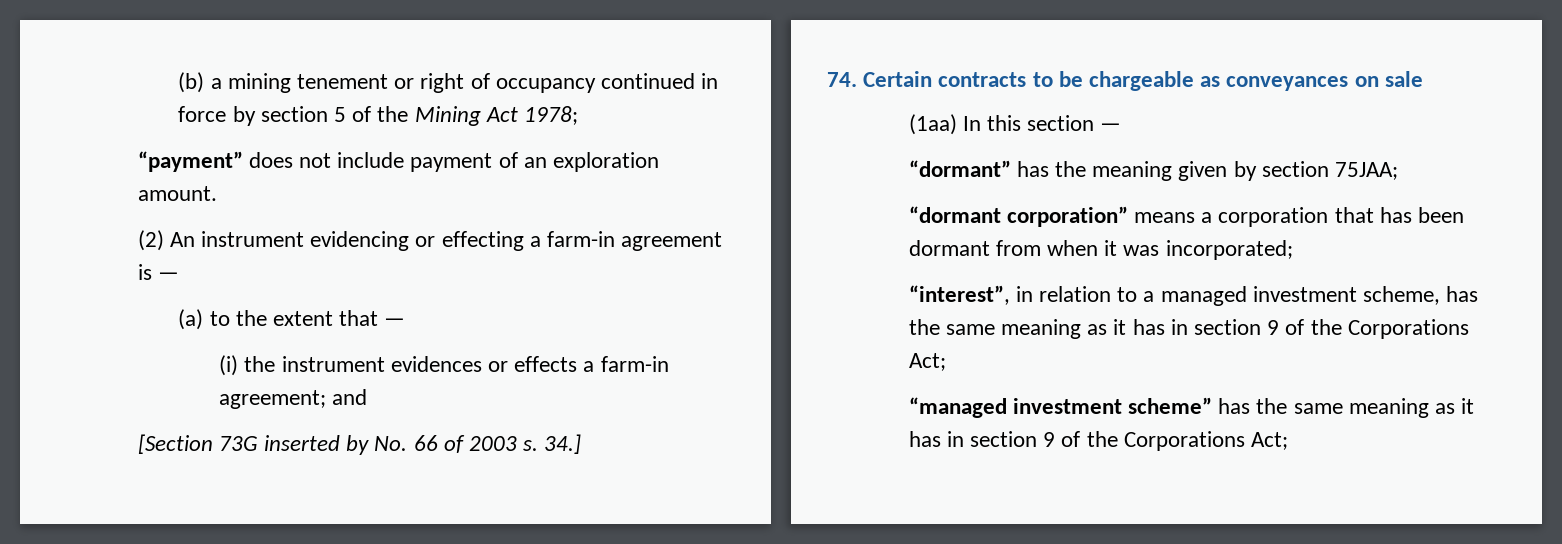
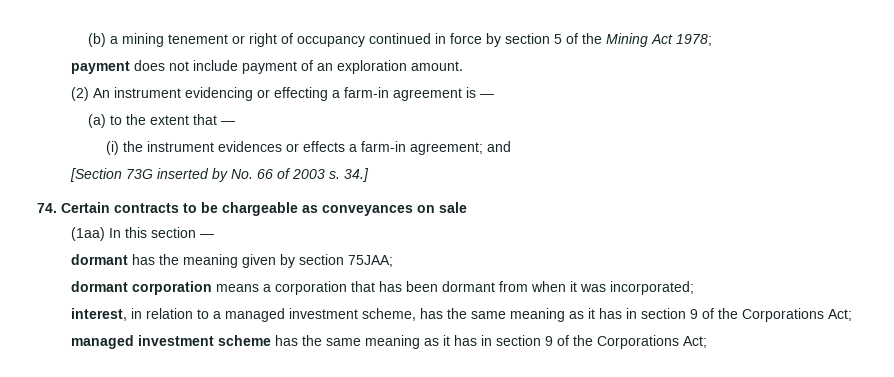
[137,151,243,172] “payment” -> [71,61,131,74] payment
[908,160,1011,177] “dormant” -> [71,254,129,265] dormant
[908,206,1128,227] “dormant corporation” -> [71,281,213,295] dormant corporation
[908,285,1010,305] “interest”, -> [71,308,128,321] interest,
[908,397,1213,418] “managed investment scheme” -> [71,335,272,349] managed investment scheme

